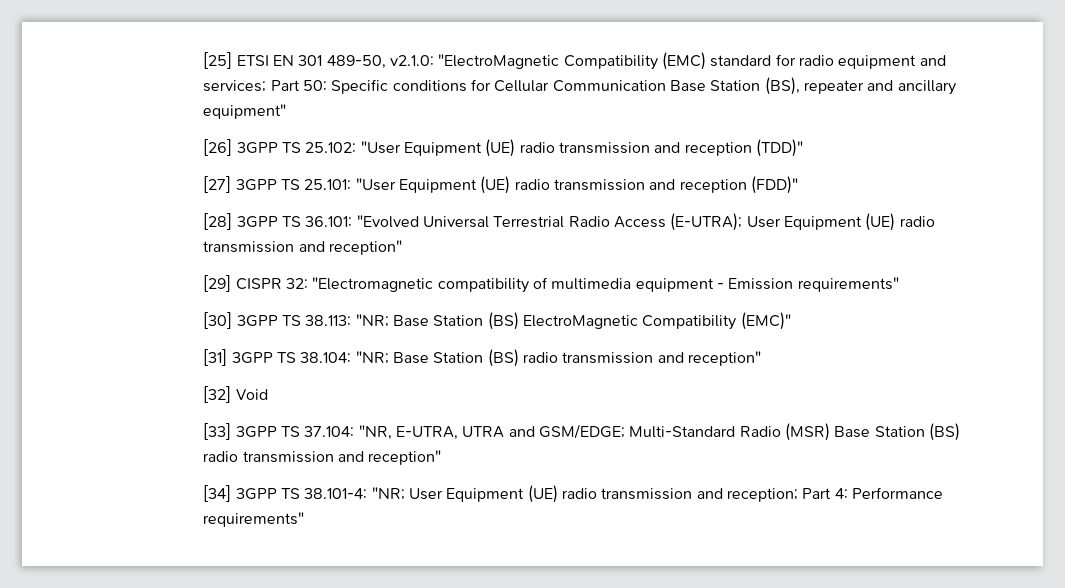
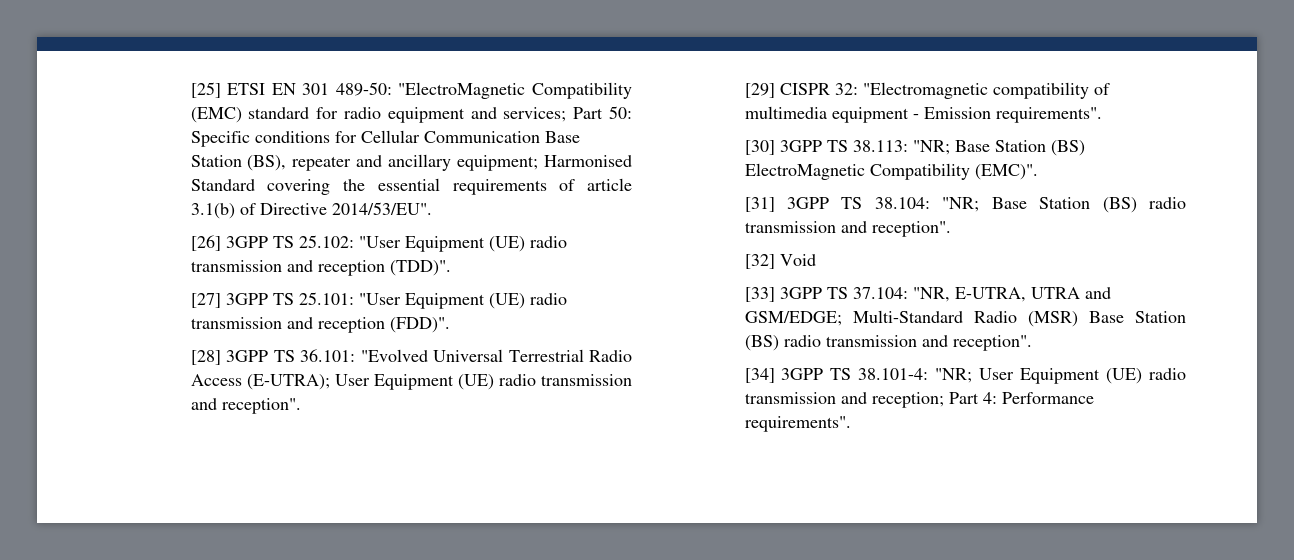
[326,55,434,69] 489-50, v2.1.0: -> [335,82,392,96] 489-50:
[203,104,287,119] equipment" -> [457,155,632,171] [190,178,632,195] [190,202,432,219] equipment; Harmonised Standard covering the essential requirements of article 3.1(b) of Directive 2014/53/EU".
[755,139,803,157] (TDD)" -> [389,260,451,276] (TDD)".
[750,176,798,194] (FDD)" -> [389,317,450,333] (FDD)".
[328,240,402,255] reception" -> [221,398,301,414] reception".
[797,277,899,292] requirements" -> [995,107,1102,123] requirements".
[740,312,791,330] (EMC)" -> [974,164,1038,180] (EMC)".
[687,351,761,366] reception" -> [871,221,951,237] reception".
[368,450,442,465] reception" -> [952,335,1032,351] reception".
[203,512,305,527] requirements" -> [744,416,851,432] requirements".

